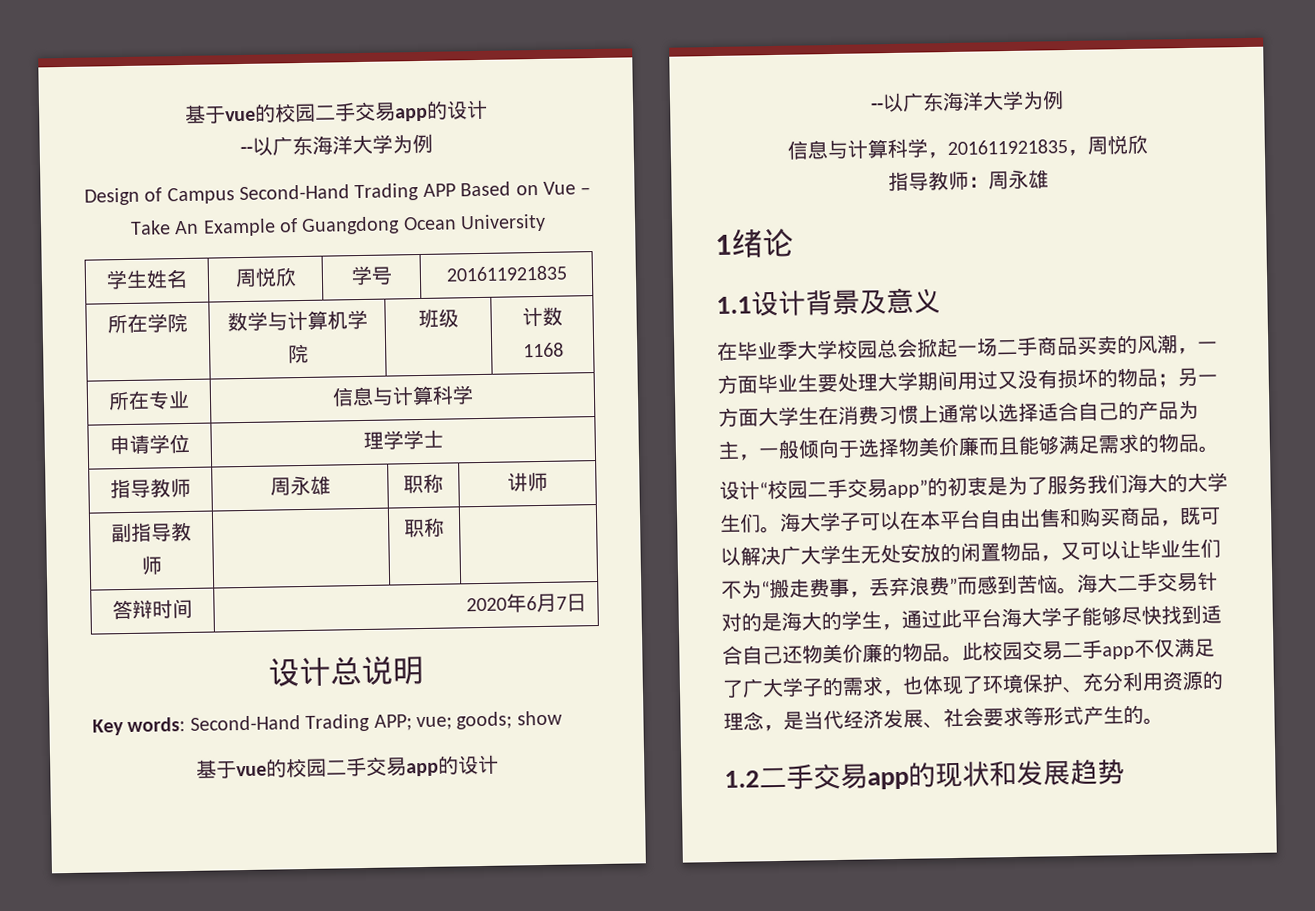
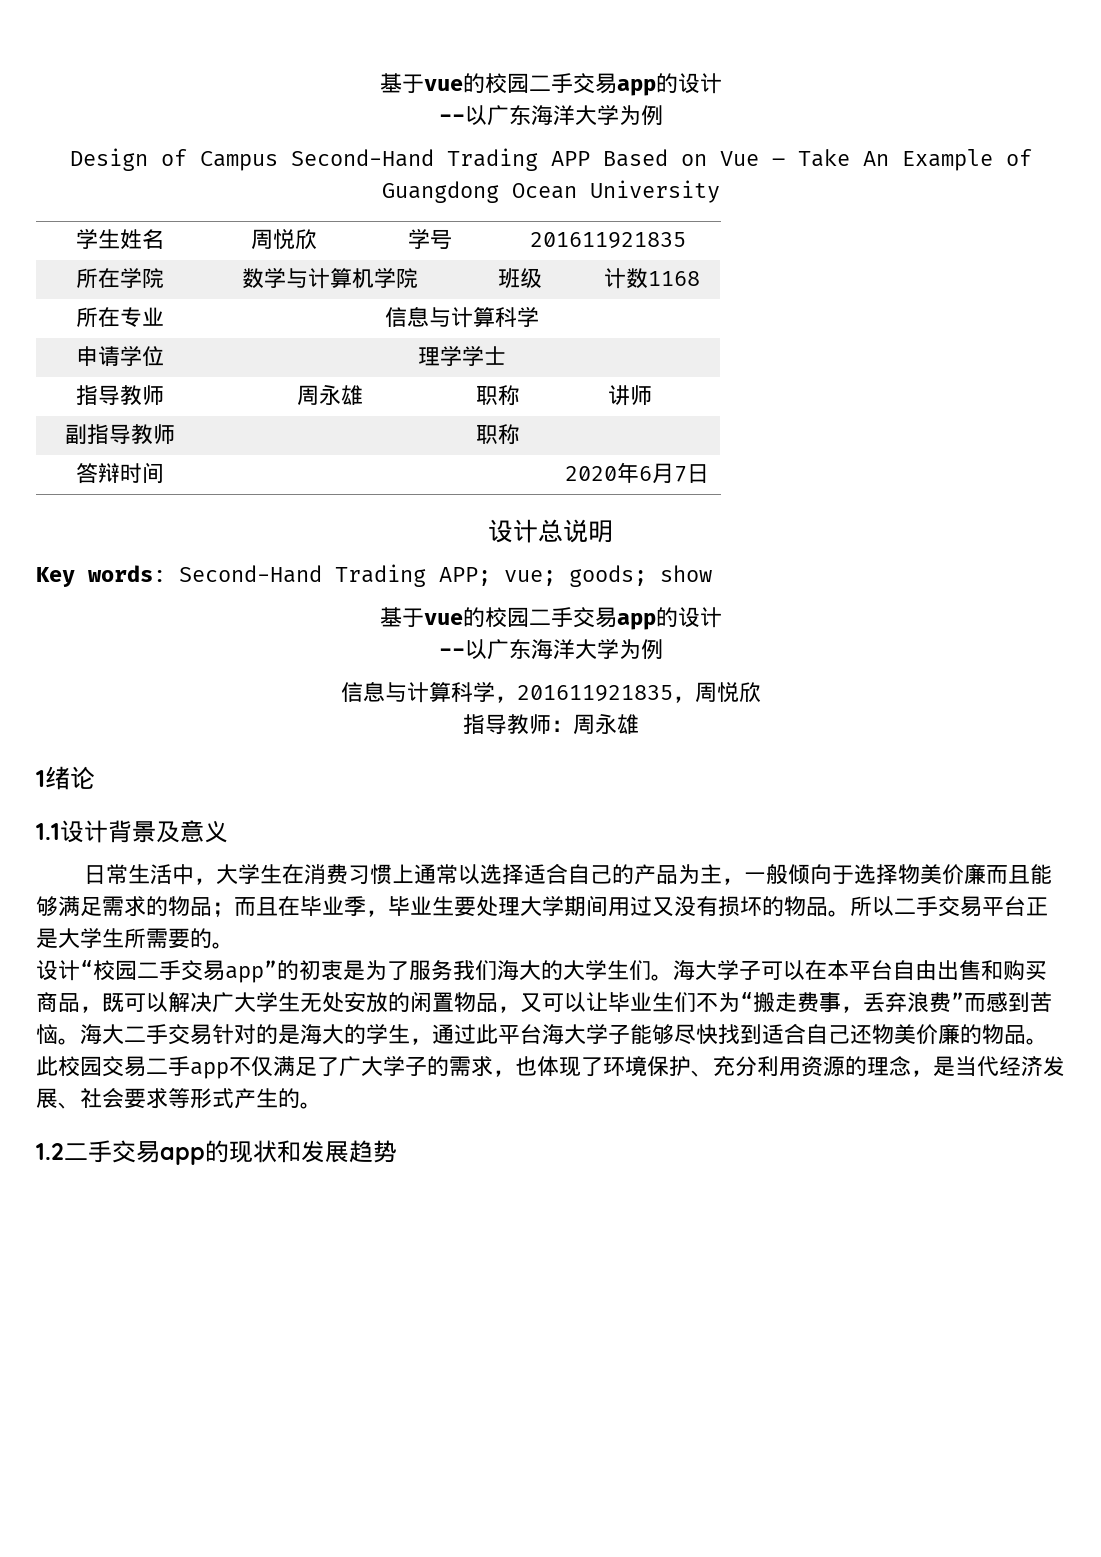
[717,334,1218,361] [717,367,1218,394] [718,407,759,427] 在毕业季大学校园总会掀起一场二手商品买卖的风潮，一方面毕业生要处理大学期间用过又没有损坏的物品；另一方面 -> [83,864,216,885] 日常生活中，
(1200, 443) none -> [212,895,1048,917] [36,928,212,949] ；而且在毕业季，毕业生要处理大学期间用过又没有损坏的物品。所以二手交易平台正是大学生所需要的

